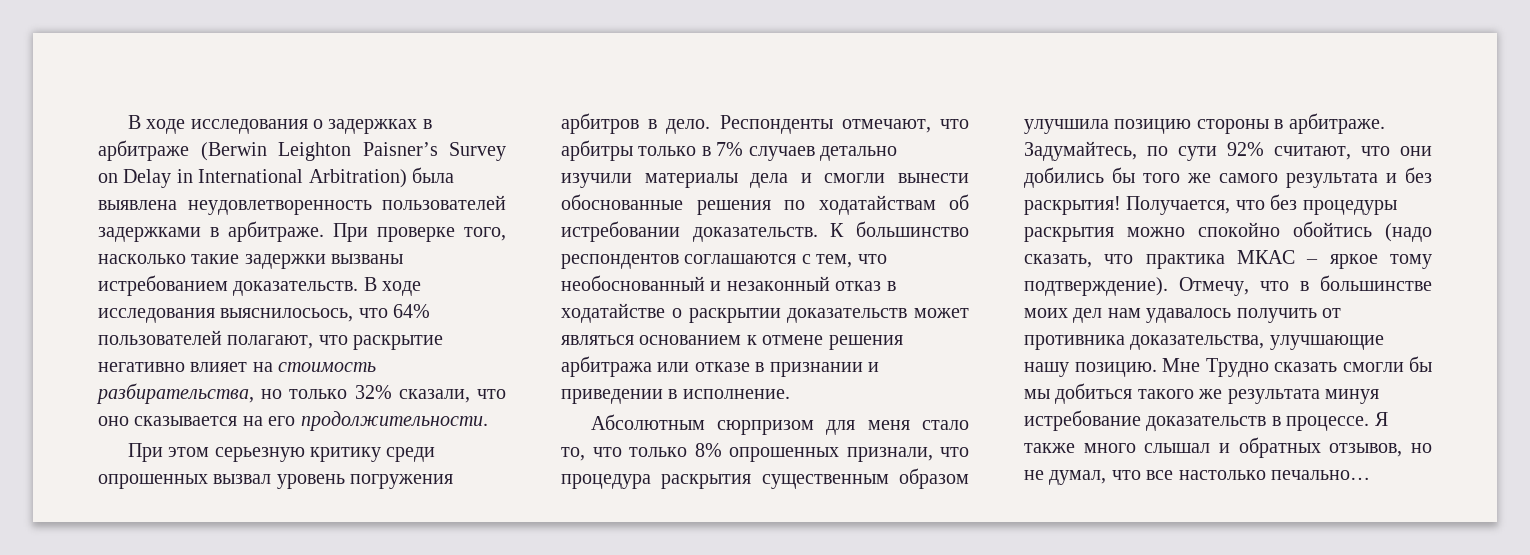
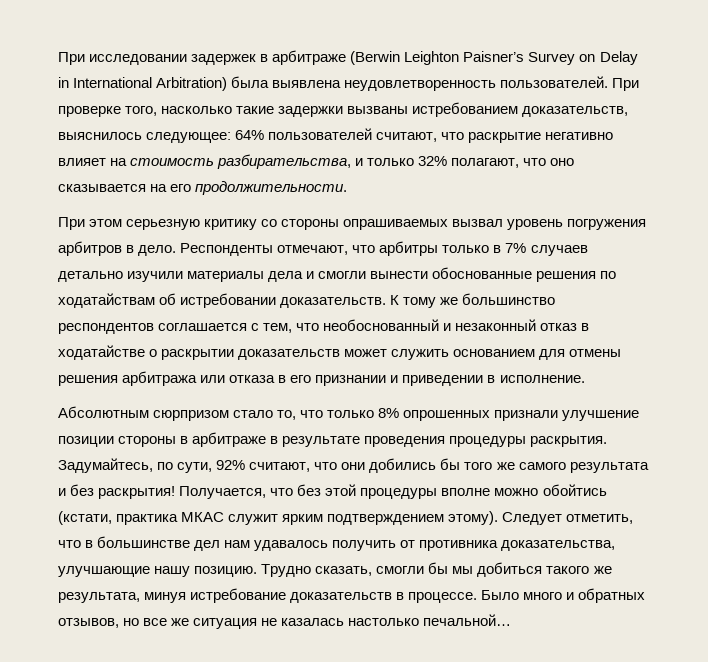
[127,115,418,134] В ходе исследования о задержках -> [58,52,257,65] При исследовании задержек
[382,195,506,210] [98,221,324,242] пользователей задержками в арбитраже. -> [500,76,609,88] пользователей.
[233,277,422,296] [98,308,388,323] доказательств. В ходе исследования выяснилосьось, что -> [522,106,629,117] [58,132,232,143] доказательств, выяснилось следующее:
[227,335,314,349] полагают, -> [376,132,438,142] считают,
[261,389,283,399] но -> [355,158,364,166] и
[398,389,470,403] сказали, -> [451,158,520,168] полагают,
[386,447,436,462] [98,474,208,489] среди опрошенных -> [261,219,449,230] со стороны опрашиваемых
(845, 230) none -> [403,297,459,308] тому же
[684,254,797,264] соглашаются -> [158,323,248,331] соглашается
[561,335,903,350] [561,356,765,377] являться основанием к отмене решения арбитража или отказе в -> [391,349,622,360] [58,371,312,386] служить основанием для отмены решения арбитража или отказа в его
[826,420,910,435] для меня -> (230, 415) none
[846,447,969,462] [561,468,969,489] [1024,113,1385,134] признали, что процедура раскрытия существенным образом улучшила позицию стороны в арбитраже. -> [494,410,640,421] [58,432,608,447] признали улучшение позиции стороны в арбитраже в результате проведения процедуры раскрытия.
[1178,146,1217,161] сути -> [177,462,213,473] сути,
[1302,200,1397,215] [1024,221,1432,242] [1024,250,1432,269] [1024,277,1249,296] процедуры раскрытия можно спокойно обойтись (надо сказать, что практика МКАС – яркое тому подтверждение). Отмечу, -> [325,484,607,499] [58,511,634,525] этой процедуры вполне можно обойтись (кстати, практика МКАС служит ярким подтверждением этому). Следует отметить,
[1024,308,1068,318] моих -> (191, 542) none
[1162,358,1337,377] Мне Трудно сказать -> [261,564,373,577] Трудно сказать,
[1227,389,1320,404] результата -> [58,592,140,603] результата,
[1374,412,1388,426] [1024,437,1432,458] [1024,470,1370,485] Я также много слышал и обратных отзывов, но не думал, что все настолько печально… -> [481,588,646,603] [58,614,512,629] Было много и обратных отзывов, но все же ситуация не казалась настолько печальной…

